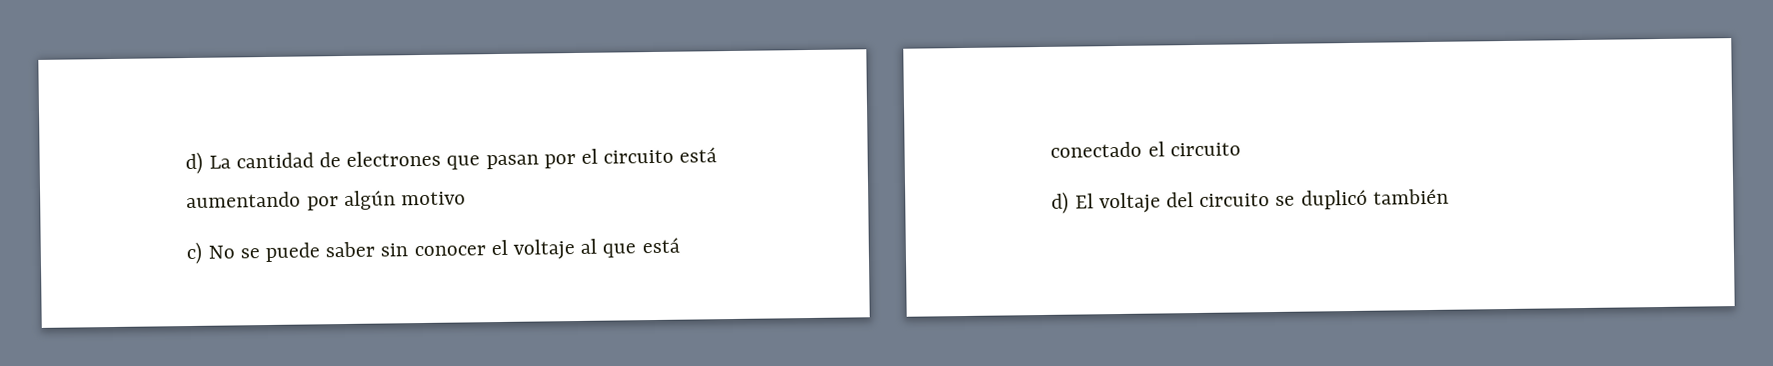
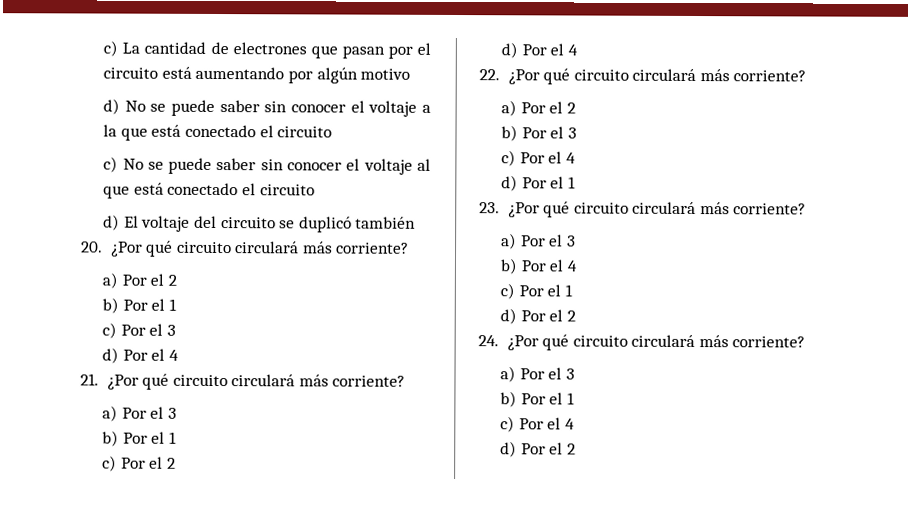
[185,151,204,175] d) -> [103,40,119,57] c)
(466, 198) none -> [103,98,431,117] [103,124,333,141] // d) No se puede saber sin conocer el voltaje a la que está conectado el circuito
(1449, 196) none -> [81,240,410,257] [102,272,177,289] [102,297,177,314] [102,322,176,339] [102,347,179,364] [80,373,406,390] [102,405,177,422] [102,430,177,447] [102,455,176,472] [501,42,578,59] [479,68,807,85] [501,100,576,117] [501,125,577,142] [501,150,576,167] [501,175,576,192] [479,201,807,218] [501,233,576,250] [500,258,577,275] [500,283,573,300] [500,308,576,325] [478,334,806,351] [500,366,575,383] [500,391,575,408] [500,416,575,433] [500,441,576,458] // 20. ¿Por qué circuito circulará más corriente? // a) Por el 2 // b) Por el 1 // c) Por el 3 // d) Por el 4 // 21. ¿Por qué circuito circulará más corriente? // a) Por el 3 // b) Por el 1 // c) Por el 2 // d) Por el 4 // 22. ¿Por qué circuito circulará más corriente? // a) Por el 2 // b) Por el 3 // c) Por el 4 // d) Por el 1 // 23. ¿Por qué circuito circulará más corriente? // a) Por el 3 // b) Por el 4 // c) Por el 1 // d) Por el 2 // 24. ¿Por qué circuito circulará más corriente? // a) Por el 3 // b) Por el 1 // c) Por el 4 // d) Por el 2

